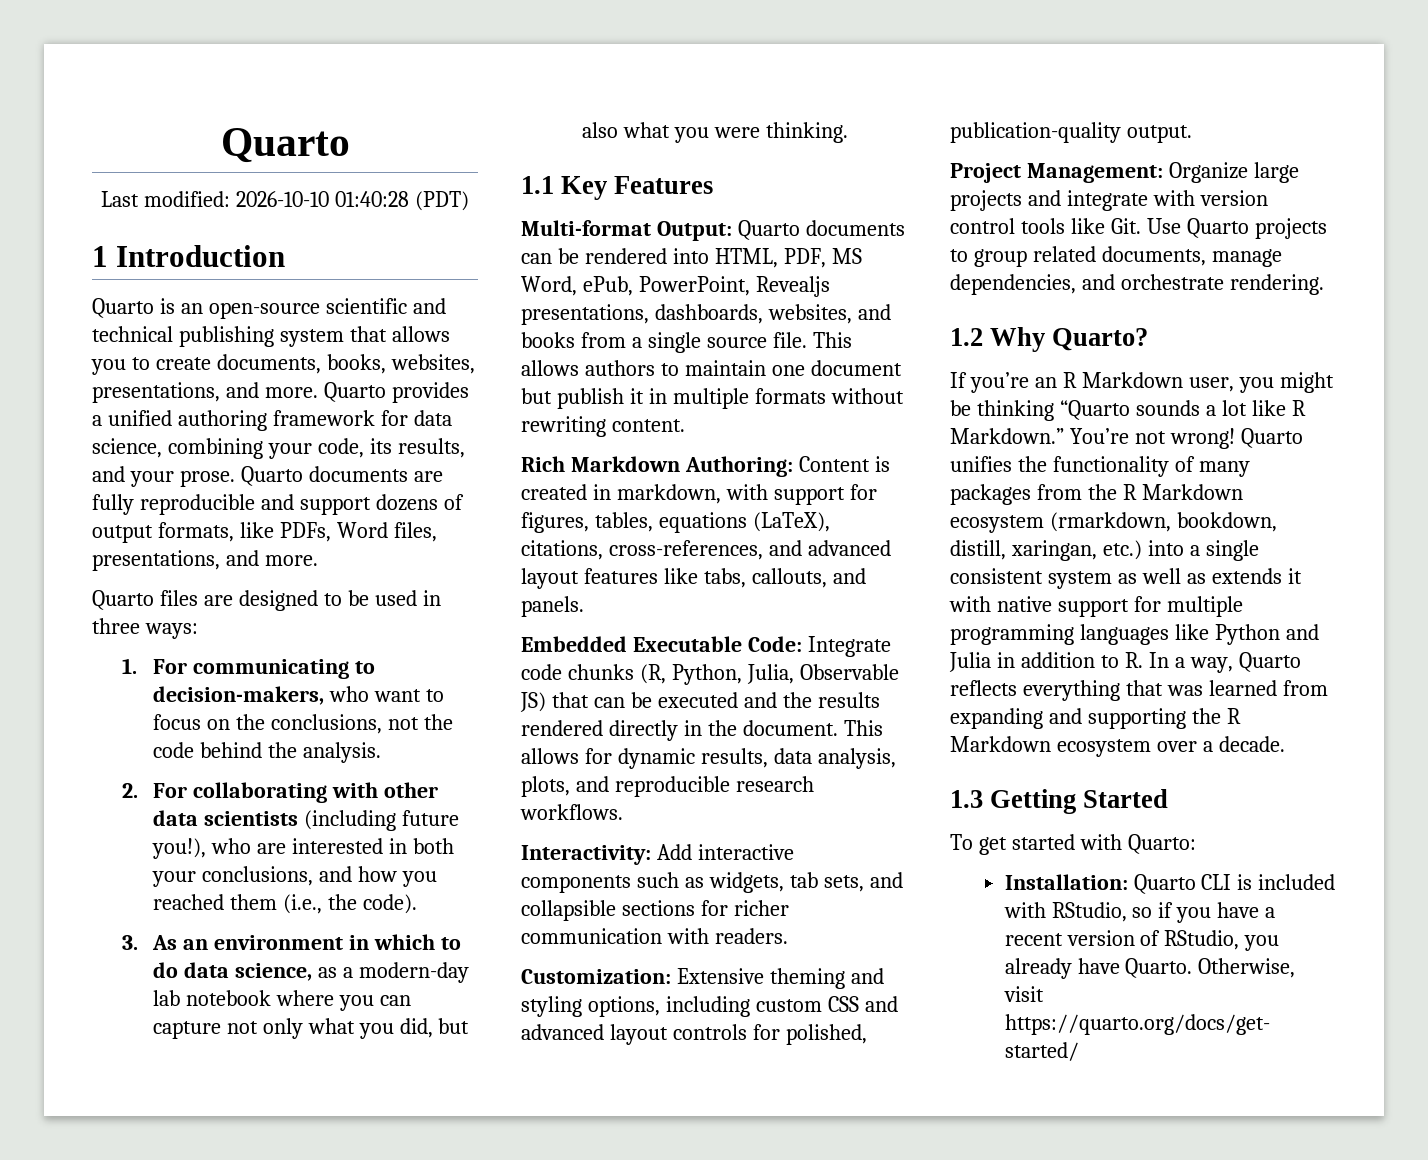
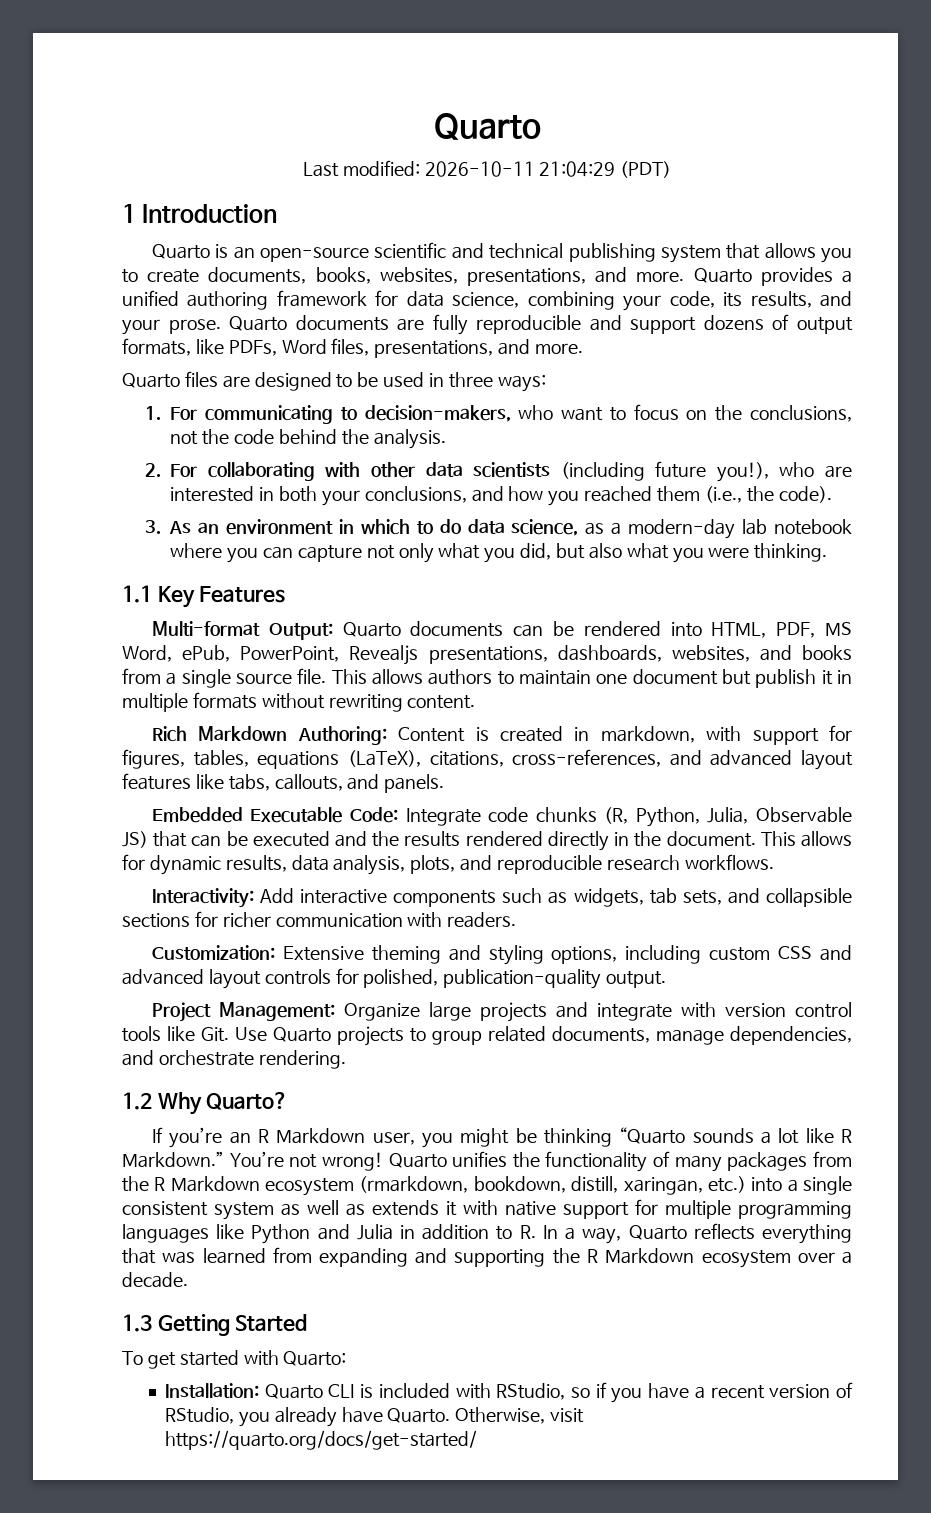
[236,191,409,207] 2026-10-10 01:40:28 -> [424,161,616,177] 2026-10-11 21:04:29

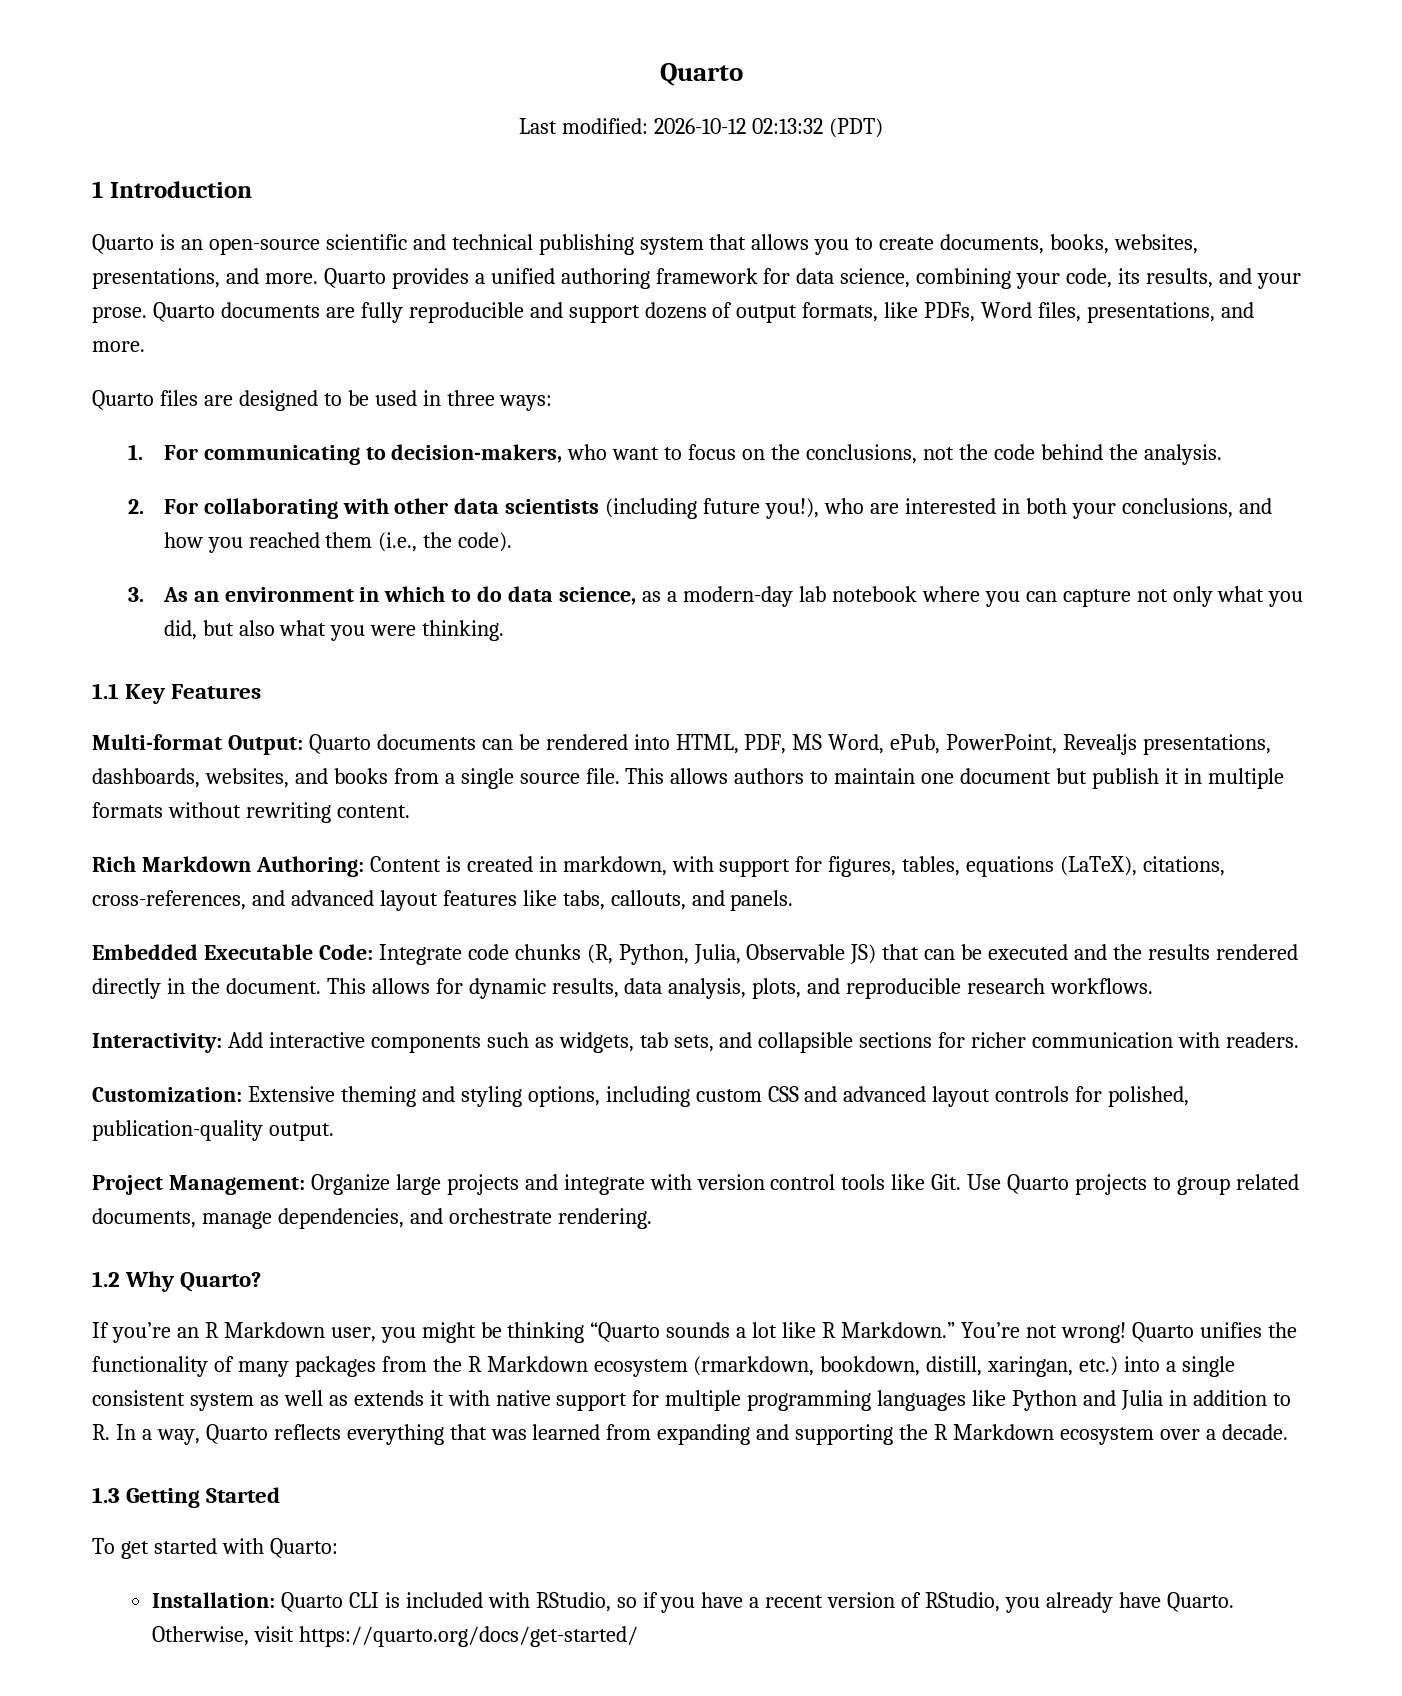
[424,161,616,177] 2026-10-11 21:04:29 -> [654,118,823,134] 2026-10-12 02:13:32

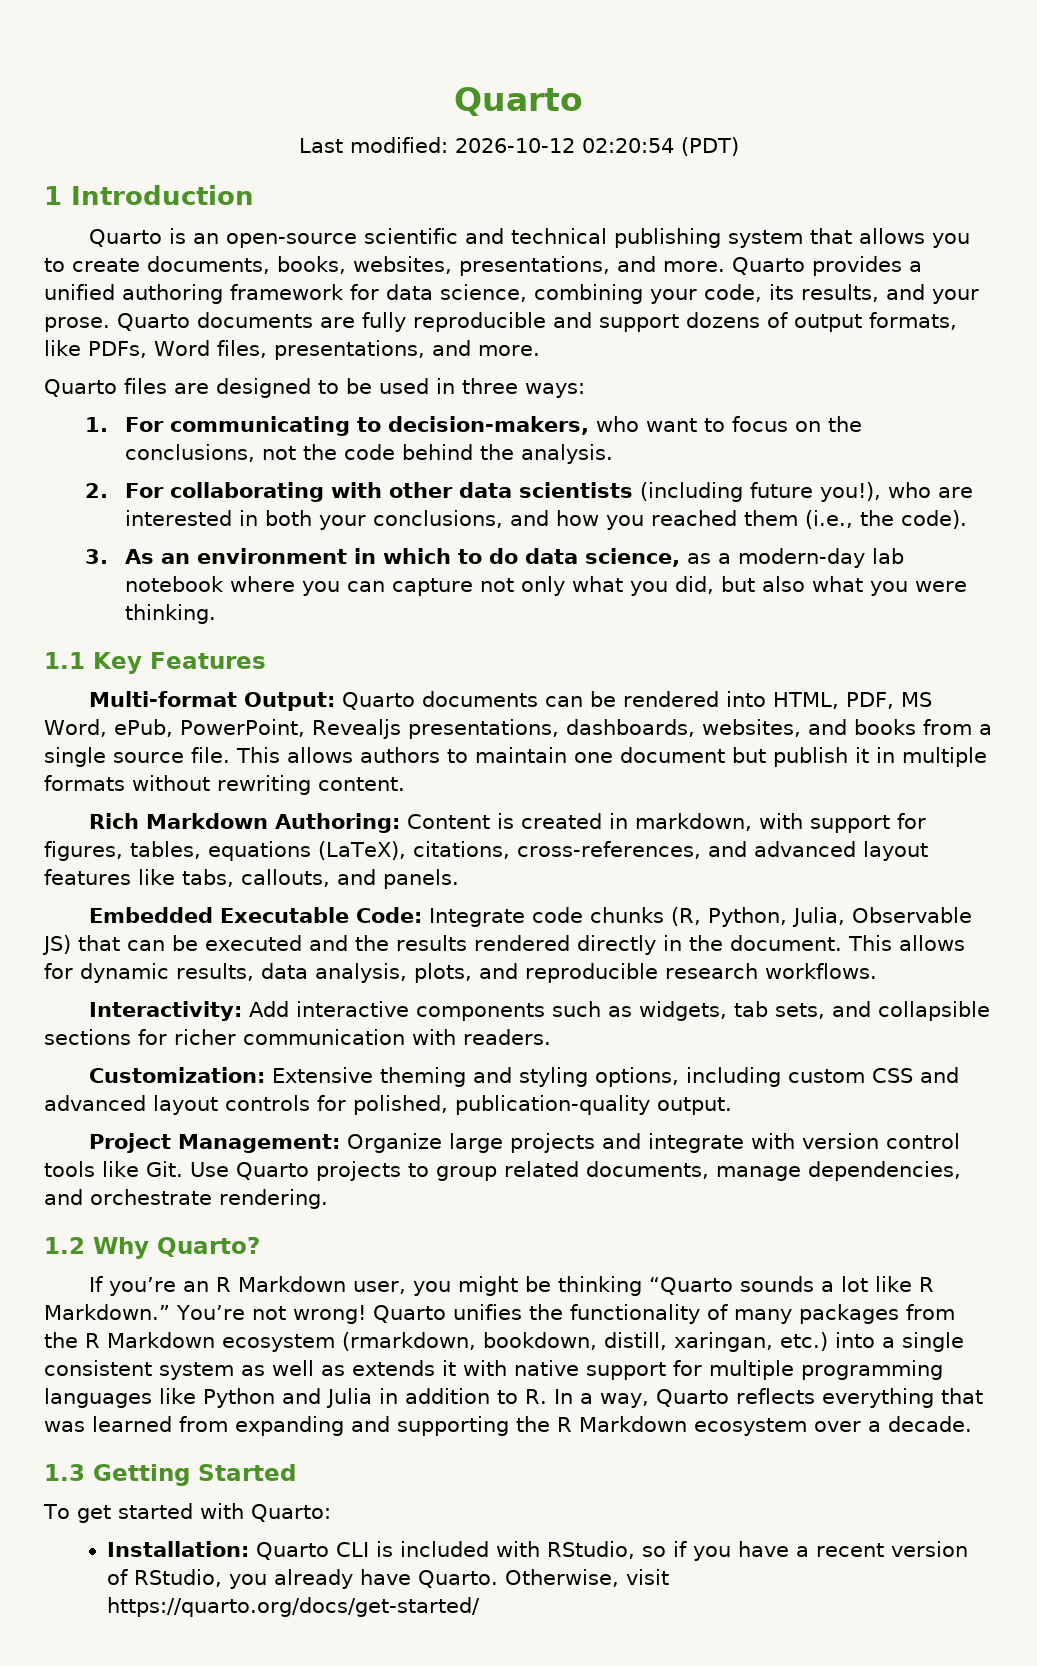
[751,118,823,134] 02:13:32 -> [581,138,674,153] 02:20:54

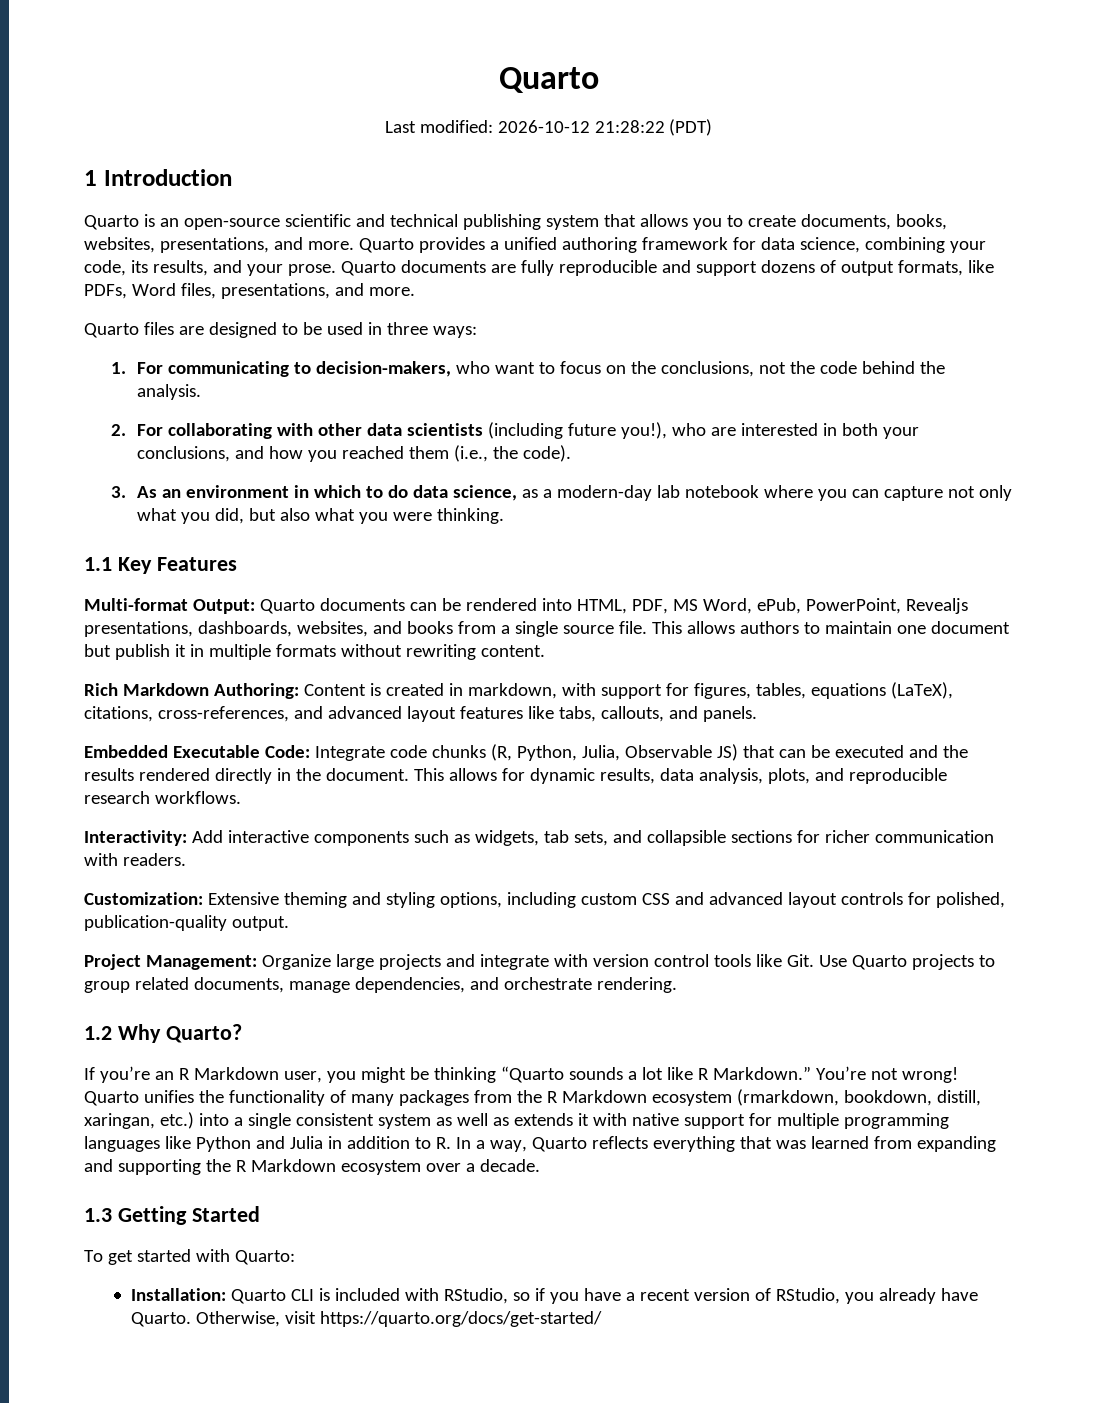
[581,138,674,153] 02:20:54 -> [594,120,665,133] 21:28:22

